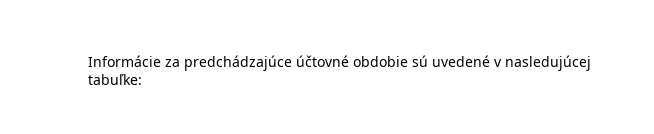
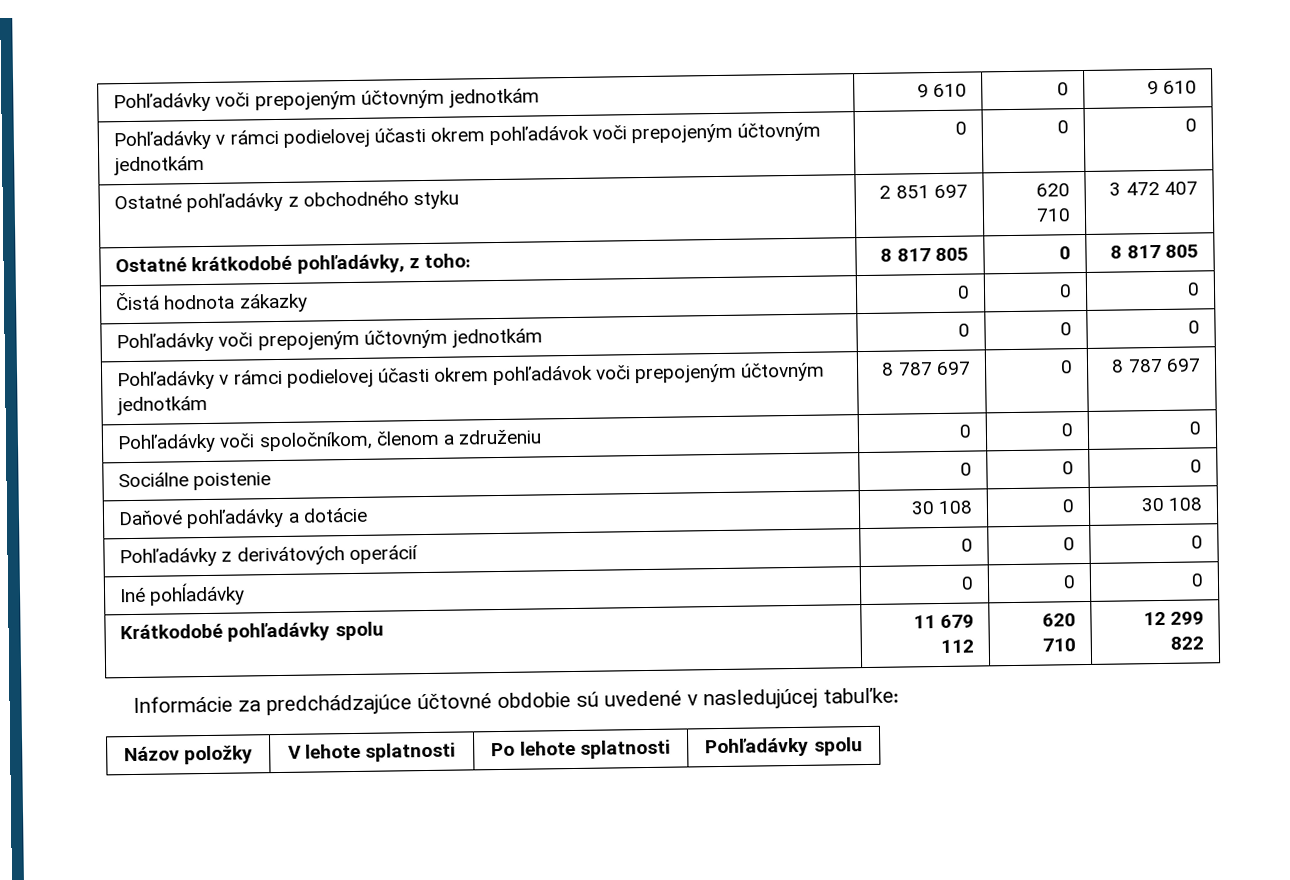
(87, 61) none -> [113,88,540,113] [916,83,967,98] [1056,82,1069,96] [1146,80,1197,95] [113,122,822,151] [114,155,206,176] [954,121,967,135] [1056,120,1069,134] [1184,118,1197,132] [114,190,459,213] [879,184,968,199] [1035,183,1070,197] [1035,208,1071,222] [1109,181,1198,196] [115,253,471,274] [880,247,969,262] [1058,246,1071,260] [1110,244,1199,259] [115,292,308,313] [956,285,970,299] [1058,284,1072,298] [1186,282,1200,296] [116,328,543,353] [957,323,970,337] [1059,322,1072,336] [1187,320,1200,334] [117,362,826,391] [117,395,209,416] [881,361,971,376] [1059,360,1073,374] [1111,358,1201,373] [117,429,542,454] [958,424,971,438] [1060,423,1073,437] [1188,421,1201,435] [118,472,272,491] [959,462,972,476] [1061,461,1074,475] [1189,459,1202,473] [118,507,368,529] [910,500,973,515] [1061,499,1075,513] [1140,497,1203,512] [119,545,418,568] [960,538,973,552] [1062,537,1075,551] [1190,535,1203,549] [119,582,246,606] [960,576,974,590] [1062,575,1076,589] [1190,573,1204,587] [120,621,384,642] [912,614,974,629] [939,639,974,654] [1041,613,1076,627] [1041,638,1076,652] [1142,611,1204,626] [1169,636,1204,650] Pohľadávky voči prepojeným účtovným jednotkám | 9 610 | 0 | 9 610 // Pohľadávky v rámci podielovej účasti okrem pohľadávok voči prepojeným účtovným jednotkám | 0 | 0 | 0 // Ostatné pohľadávky z obchodného styku | 2 851 697 | 620 710 | 3 472 407 // Ostatné krátkodobé pohľadávky, z toho: | 8 817 805 | 0 | 8 817 805 // Čistá hodnota zákazky | 0 | 0 | 0 // Pohľadávky voči prepojeným účtovným jednotkám | 0 | 0 | 0 // Pohľadávky v rámci podielovej účasti okrem pohľadávok voči prepojeným účtovným jednotkám | 8 787 697 | 0 | 8 787 697 // Pohľadávky voči spoločníkom, členom a združeniu | 0 | 0 | 0 // Sociálne poistenie | 0 | 0 | 0 // Daňové pohľadávky a dotácie | 30 108 | 0 | 30 108 // Pohľadávky z derivátových operácií | 0 | 0 | 0 // Iné pohĺadávky | 0 | 0 | 0 // Krátkodobé pohľadávky spolu | 11 679 112 | 620 710 | 12 299 822 //
(142, 79) none -> [123,745,254,765] [287,742,457,762] [491,739,671,759] [705,737,863,758] // Názov položky | V lehote splatnosti | Po lehote splatnosti | Pohľadávky spolu

